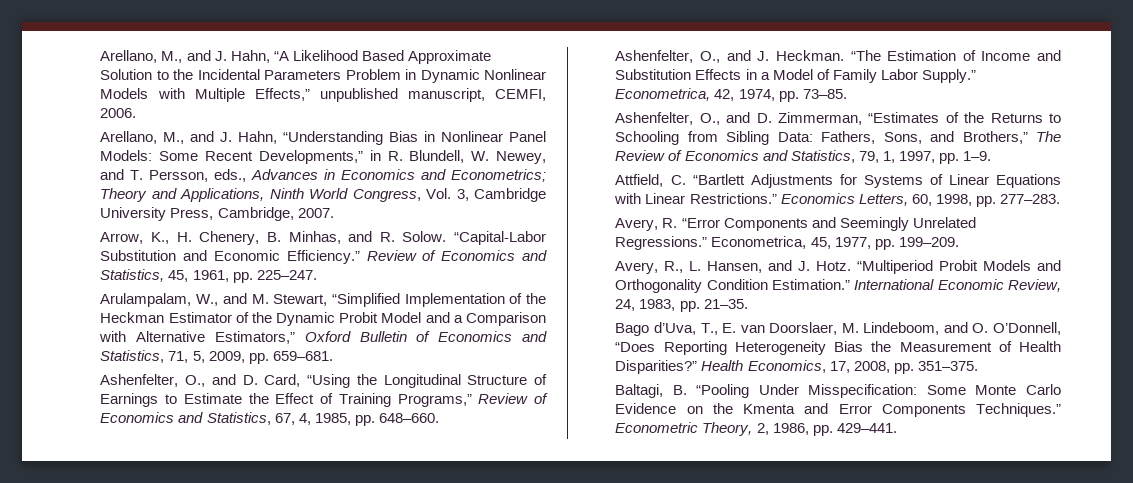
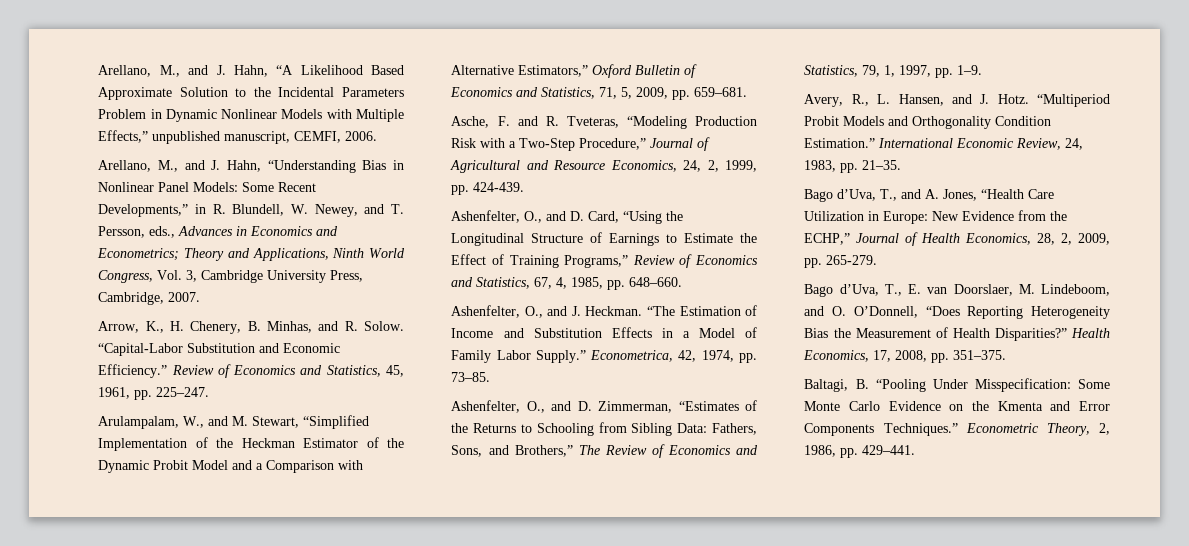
(333, 356) none -> [451,116,757,129] [451,137,711,151] [450,160,757,173] [451,182,525,195] // Asche, F. and R. Tveteras, “Modeling Production Risk with a Two-Step Procedure,” Journal of Agricultural and Resource Economics, 24, 2, 1999, pp. 424-439.
[615,174,1061,188] [614,193,1060,207] [615,217,976,231] [615,236,959,250] // Attfield, C. “Bartlett Adjustments for Systems of Linear Equations with Linear Restrictions.” Economics Letters, 60, 1998, pp. 277–283. // Avery, R. “Error Components and Seemingly Unrelated Regressions.” Econometrica, 45, 1977, pp. 199–209. -> (983, 70) none
(748, 304) none -> [804,189,1055,202] [804,210,1068,224] [804,232,1110,246] [804,255,878,268] // Bago d’Uva, T., and A. Jones, “Health Care Utilization in Europe: New Evidence from the ECHP,” Journal of Health Economics, 28, 2, 2009, pp. 265-279.

